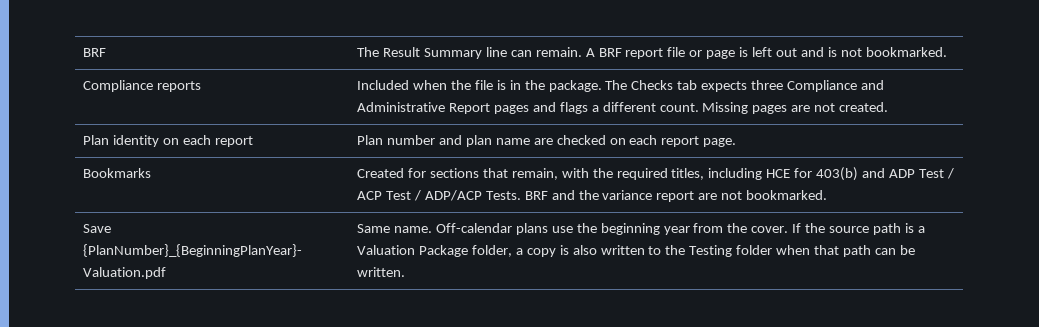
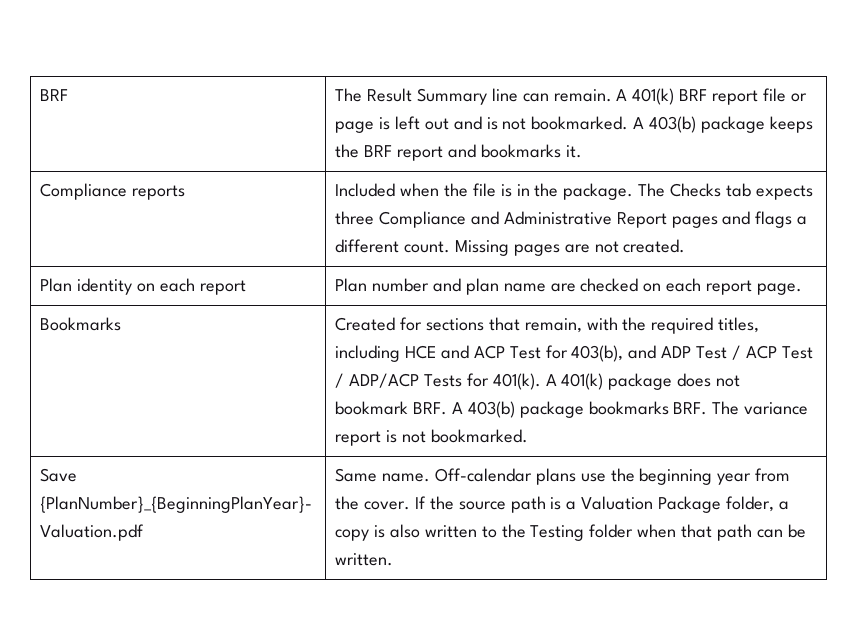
(595, 52) none -> [632,88,675,105] 401(k)
(947, 52) none -> [633,116,813,133] [335,144,582,161] A 403(b) package keeps the BRF report and bookmarks it.
[794,167,859,181] for 403(b) -> [440,345,624,362] and ACP Test for 403(b),
[485,190,599,200] Tests. BRF and the -> [423,373,740,390] [335,401,740,418] Tests for 401(k). A 401(k) package does not bookmark BRF. A 403(b) package bookmarks BRF. The
[698,193,718,200] are -> [386,430,398,443] is

